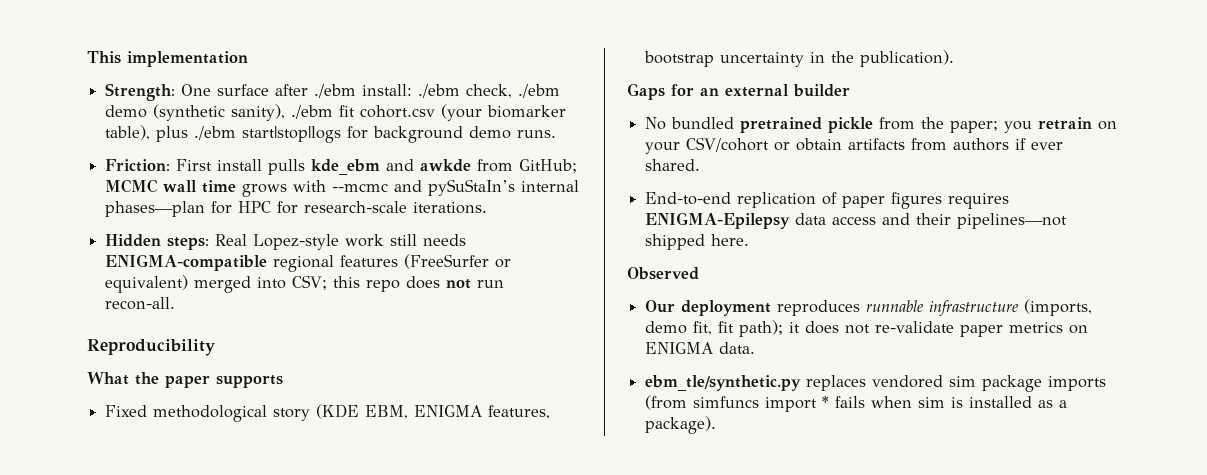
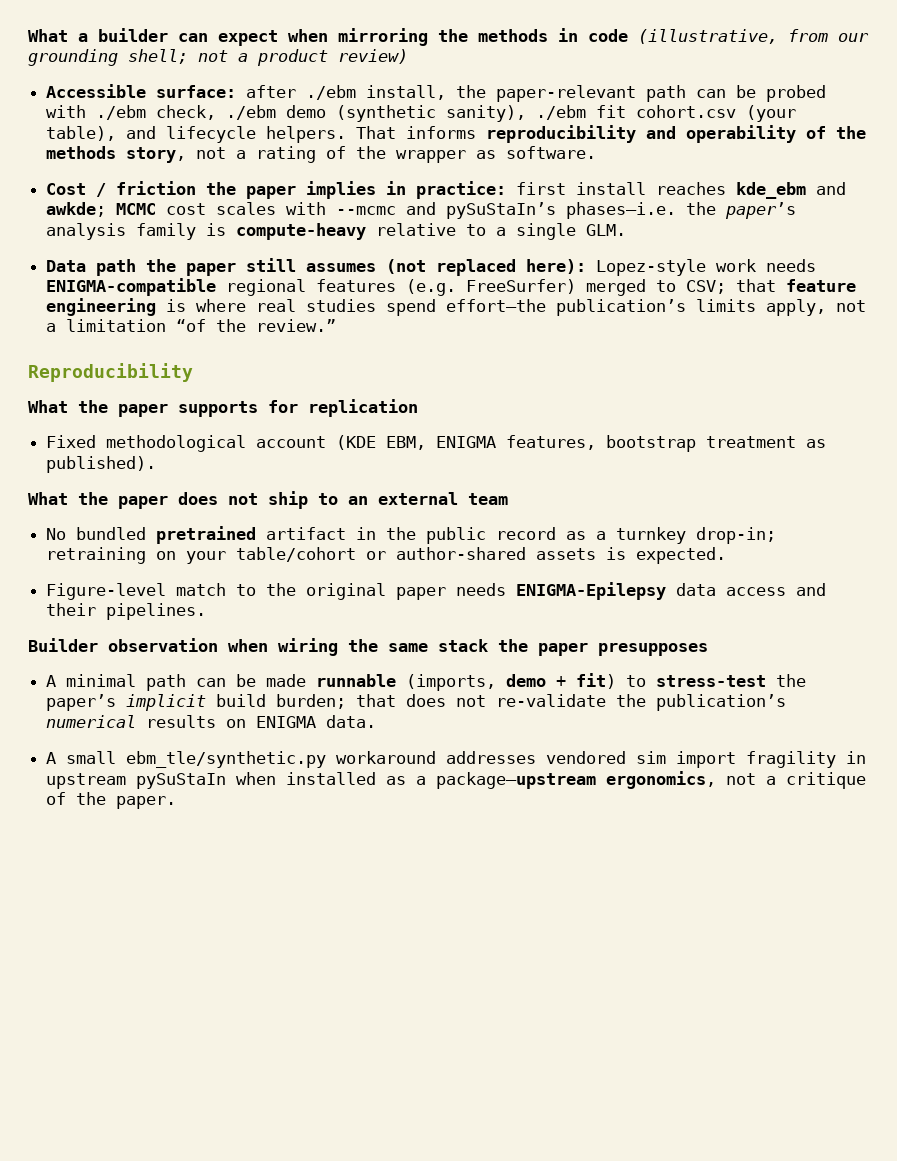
[87,51,248,67] [105,83,413,101] This implementation // Strength: One surface after ./ebm install: -> [28,28,869,46] [28,49,408,66] [46,84,827,102] [46,105,87,118] What a builder can expect when mirroring the methods in code (illustrative, from our grounding shell; not a product review) // Accessible surface: after ./ebm install, the paper-relevant path can be probed with
[487,105,567,118] [105,125,557,143] [105,159,578,175] [105,179,580,197] [105,201,488,217] [105,234,248,250] biomarker table), plus ./ebm start|stop|logs for background demo runs. // Friction: First install pulls kde_ebm and awkde from GitHub; MCMC wall time grows with --mcmc and pySuStaIn’s internal phases—plan for HPC for research-scale iterations. // Hidden steps: Real -> [46,125,867,143] [46,146,597,163] [46,181,847,199] [46,202,797,219] [46,223,627,240] [46,258,587,276] table), and lifecycle helpers. That informs reproducibility and operability of the methods story, not a rating of the wrapper as software. // Cost / friction the paper implies in practice: first install reaches kde_ebm and awkde; MCMC cost scales with --mcmc and pySuStaIn’s phases—i.e. the paper’s analysis family is compute-heavy relative to a single GLM. // Data path the paper still assumes (not replaced here):
[390,234,418,246] still -> (757, 265) none
[404,254,512,269] [105,275,505,293] [105,297,176,310] (FreeSurfer or equivalent) merged into CSV; this repo does not run recon-all. -> [406,279,857,296] [46,298,867,316] [46,319,337,332] (e.g. FreeSurfer) merged to CSV; that feature engineering is where real studies spend effort—the publication’s limits apply, not a limitation “of the review.”
(283, 381) none -> [268,399,418,417] for replication
[273,408,311,421] story -> [256,436,327,448] account
[720,50,955,67] [627,83,694,100] uncertainty in the publication). // Gaps for -> [706,436,827,448] [46,456,157,473] [28,491,338,509] treatment as published). // What the paper does not ship to
[793,84,850,97] builder -> [468,493,508,505] team
[828,117,1118,133] [645,137,1064,154] [645,159,701,171] [645,192,1010,209] pickle from the paper; you retrain on your CSV/cohort or obtain artifacts from authors if ever shared. // End-to-end replication of paper figures requires -> [266,527,777,544] [46,547,727,564] [46,583,507,600] artifact in the public record as a turnkey drop-in; retraining on your table/cohort or author-shared assets is expected. // Figure-level match to the original paper needs
[957,213,1068,229] [645,234,750,250] [627,267,699,280] [645,299,1093,317] [645,320,1089,337] [645,342,756,354] [645,375,1107,392] [645,395,1068,412] [645,416,717,434] pipelines—not shipped here. // Observed // Our deployment reproduces runnable infrastructure (imports, demo fit, fit path); it does not re-validate paper metrics on ENIGMA data. // ebm_tle/synthetic.py replaces vendored sim package imports (from simfuncs import * fails when sim is installed as a package). -> [106,603,207,620] [28,638,708,656] [46,673,807,691] [46,694,787,711] [46,715,377,728] [46,751,867,768] [46,771,867,789] [46,792,177,809] pipelines. // Builder observation when wiring the same stack the paper presupposes // A minimal path can be made runnable (imports, demo + fit) to stress-test the paper’s implicit build burden; that does not re-validate the publication’s numerical results on ENIGMA data. // A small ebm_tle/synthetic.py workaround addresses vendored sim import fragility in upstream pySuStaIn when installed as a package—upstream ergonomics, not a critique of the paper.

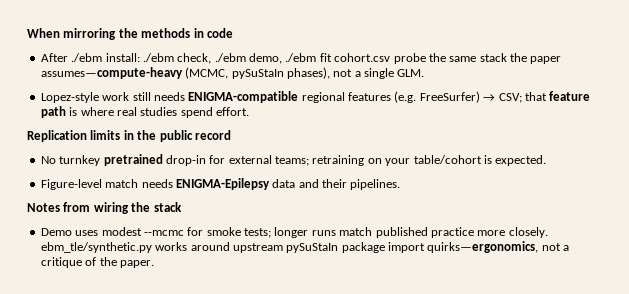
[28,28,328,46] What a builder can expect when -> [27,28,60,38] When
[638,29,869,44] [28,49,408,66] [46,84,827,102] [46,105,797,122] [46,125,867,143] [46,146,597,163] [46,181,847,199] [46,202,797,219] [46,223,627,240] [46,258,587,276] (illustrative, from our grounding shell; not a product review) // Accessible surface: after ./ebm install, the paper-relevant path can be probed with ./ebm check, ./ebm demo (synthetic sanity), ./ebm fit cohort.csv (your table), and lifecycle helpers. That informs reproducibility and operability of the methods story, not a rating of the wrapper as software. // Cost / friction the paper implies in practice: first install reaches kde_ebm and awkde; MCMC cost scales with --mcmc and pySuStaIn’s phases—i.e. the paper’s analysis family is compute-heavy relative to a single GLM. // Data path the paper still assumes (not replaced here): -> [40,53,562,64] [40,67,425,79] // After ./ebm install: ./ebm check, ./ebm demo, ./ebm fit cohort.csv probe the same stack the paper assumes—compute-heavy (MCMC, pySuStaIn phases), not a single GLM. //
(757, 265) none -> [132,92,151,101] still
[586,279,677,296] merged to -> [483,94,496,101] →
[46,298,157,316] engineering -> [40,106,66,118] path
[446,299,867,316] [46,319,337,332] [28,363,193,382] [28,399,418,417] [46,435,827,452] [46,456,157,473] [28,491,508,509] [46,526,777,544] effort—the publication’s limits apply, not a limitation “of the review.” // Reproducibility // What the paper supports for replication // Fixed methodological account (KDE EBM, ENIGMA features, bootstrap treatment as published). // What the paper does not ship to an external team // No bundled pretrained artifact in the public record as a turnkey drop-in; -> [216,107,249,116] [27,130,231,142] [40,154,309,166] effort. // Replication limits in the public record // No turnkey pretrained drop-in for external teams;
[366,547,597,560] or author-shared assets -> (482, 159) none
[236,583,447,600] to the original paper -> (139, 183) none
[726,587,787,596] access -> (296, 183) none
[28,638,268,652] Builder observation when -> [27,202,91,212] Notes from
[388,639,708,656] [46,673,807,691] [46,694,787,711] [46,715,377,728] [46,751,867,768] [46,771,717,789] same stack the paper presupposes // A minimal path can be made runnable (imports, demo + fit) to stress-test the paper’s implicit build burden; that does not re-validate the publication’s numerical results on ENIGMA data. // A small ebm_tle/synthetic.py workaround addresses vendored sim import fragility in upstream pySuStaIn when installed as a package—upstream ergonomics, -> [153,202,182,212] [40,227,548,238] [40,241,539,253] stack // Demo uses modest --mcmc for smoke tests; longer runs match published practice more closely. ebm_tle/synthetic.py works around upstream pySuStaIn package import quirks—ergonomics,

